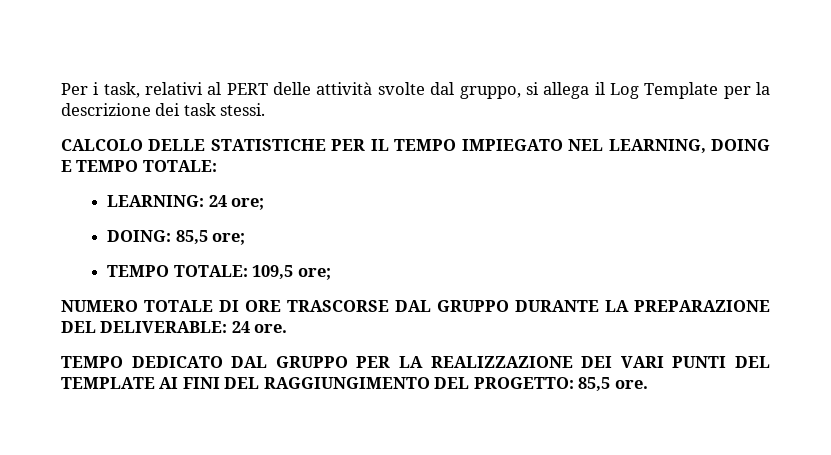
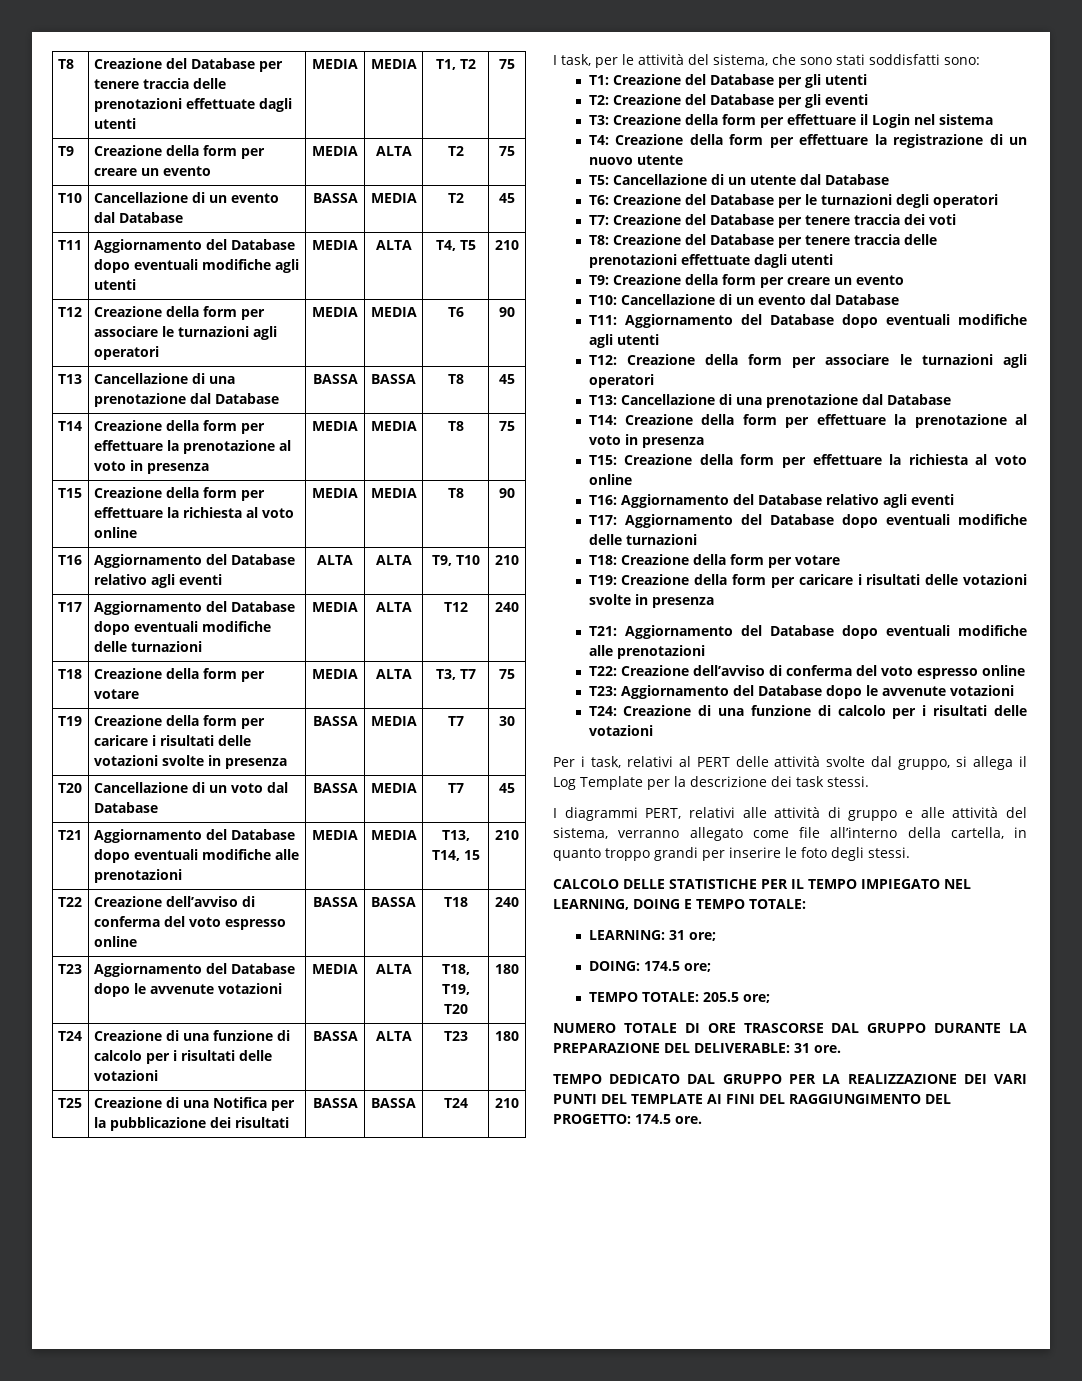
(61, 89) none -> [57,59,74,69] [93,58,283,72] [93,78,226,89] [93,98,292,112] [93,118,136,129] [312,59,358,69] [370,59,417,69] [435,59,476,70] [499,59,515,69] [57,146,74,156] [93,145,265,159] [93,166,211,176] [312,146,358,156] [375,146,412,156] [447,146,464,156] [499,146,515,156] [57,193,82,203] [93,192,279,203] [93,212,183,223] [312,193,358,203] [370,193,417,203] [447,193,464,203] [499,193,515,203] [57,240,82,250] [93,239,295,253] [93,259,299,273] [93,279,136,290] [312,240,358,250] [375,240,412,250] [435,240,476,251] [495,240,519,250] [57,307,82,317] [93,306,265,320] [93,326,277,340] [93,346,159,360] [312,307,358,317] [370,307,417,317] [447,307,464,317] [499,307,515,317] [57,374,82,384] [93,373,235,384] [93,393,279,407] [312,374,358,384] [371,374,416,384] [447,374,464,384] [499,374,515,384] [57,421,82,431] [93,420,265,434] [93,440,291,454] [93,460,209,474] [312,421,358,431] [370,421,417,431] [447,421,464,431] [499,421,515,431] [57,488,82,498] [93,487,265,501] [93,507,294,518] [93,527,137,538] [312,488,358,498] [370,488,417,498] [447,488,464,498] [499,488,515,498] [57,555,82,565] [93,554,295,568] [93,574,222,588] [317,555,354,565] [375,555,412,565] [431,555,480,566] [495,555,519,565] [57,602,82,612] [93,601,295,615] [93,621,271,635] [93,641,202,652] [312,602,358,612] [375,602,412,612] [443,602,468,612] [495,602,519,612] [57,669,82,679] [93,668,265,682] [93,689,139,699] [312,669,358,679] [375,669,412,679] [435,669,476,680] [499,669,515,679] [57,716,82,726] [93,715,265,729] [93,735,251,746] [93,755,287,769] [312,716,358,726] [370,716,417,726] [447,716,464,726] [499,716,515,726] [57,783,82,793] [93,782,288,793] [93,802,158,813] [312,783,358,793] [370,783,417,793] [447,783,464,793] [499,783,515,793] [57,830,82,840] [93,829,295,843] [93,849,299,863] [93,869,182,883] [312,830,358,840] [370,830,417,840] [441,830,470,841] [431,850,480,861] [495,830,519,840] [57,897,82,907] [93,896,255,907] [93,916,286,930] [93,936,137,947] [312,897,358,907] [371,897,416,907] [443,897,468,907] [495,897,519,907] [57,964,82,974] [93,963,295,977] [93,983,282,997] [312,964,358,974] [375,964,412,974] [441,964,470,975] [441,984,470,995] [443,1004,468,1014] [495,964,519,974] [57,1031,82,1041] [93,1030,290,1041] [93,1050,272,1064] [93,1070,158,1081] [312,1031,358,1041] [375,1031,412,1041] [443,1031,468,1041] [495,1031,519,1041] [57,1098,82,1108] [93,1097,295,1111] [93,1117,289,1131] [312,1098,358,1108] [371,1098,416,1108] [443,1098,468,1108] [495,1098,519,1108] [553,54,980,68] [588,74,867,88] [588,94,868,108] [588,114,993,128] [588,134,1027,148] [588,155,683,165] [588,174,889,185] [588,194,998,208] [588,214,956,228] [588,234,937,248] [588,254,833,268] [588,274,904,288] [588,294,899,305] [588,314,1027,328] [588,334,659,348] [588,354,1027,368] [588,374,654,388] [588,394,951,408] [588,414,1027,428] [588,434,704,448] [588,454,1027,468] [588,474,632,485] [588,494,954,508] [588,514,1027,528] [588,534,697,545] [588,554,840,568] [588,574,1027,588] [588,594,714,608] [588,625,1027,639] [588,645,705,659] [588,665,1025,679] [588,685,1014,699] [588,705,1027,719] [588,725,653,736] T8 | Creazione del Database per tenere traccia delle prenotazioni effettuate dagli utenti | MEDIA | MEDIA | T1, T2 | 75 // T9 | Creazione della form per creare un evento | MEDIA | ALTA | T2 | 75 // T10 | Cancellazione di un evento dal Database | BASSA | MEDIA | T2 | 45 // T11 | Aggiornamento del Database dopo eventuali modifiche agli utenti | MEDIA | ALTA | T4, T5 | 210 // T12 | Creazione della form per associare le turnazioni agli operatori | MEDIA | MEDIA | T6 | 90 // T13 | Cancellazione di una prenotazione dal Database | BASSA | BASSA | T8 | 45 // T14 | Creazione della form per effettuare la prenotazione al voto in presenza | MEDIA | MEDIA | T8 | 75 // T15 | Creazione della form per effettuare la richiesta al voto online | MEDIA | MEDIA | T8 | 90 // T16 | Aggiornamento del Database relativo agli eventi | ALTA | ALTA | T9, T10 | 210 // T17 | Aggiornamento del Database dopo eventuali modifiche delle turnazioni | MEDIA | ALTA | T12 | 240 // T18 | Creazione della form per votare | MEDIA | ALTA | T3, T7 | 75 // T19 | Creazione della form per caricare i risultati delle votazioni svolte in presenza | BASSA | MEDIA | T7 | 30 // T20 | Cancellazione di un voto dal Database | BASSA | MEDIA | T7 | 45 // T21 | Aggiornamento del Database dopo eventuali modifiche alle prenotazioni | MEDIA | MEDIA | T13, T14, 15 | 210 // T22 | Creazione dell’avviso di conferma del voto espresso online | BASSA | BASSA | T18 | 240 // T23 | Aggiornamento del Database dopo le avvenute votazioni | MEDIA | ALTA | T18, T19, T20 | 180 // T24 | Creazione di una funzione di calcolo per i risultati delle votazioni | BASSA | ALTA | T23 | 180 // T25 | Creazione di una Notifica per la pubblicazione dei risultati | BASSA | BASSA | T24 | 210 // I task, per le attività del sistema, che sono stati soddisfatti sono: // T1: Creazione del Database per gli utenti // T2: Creazione del Database per gli eventi // T3: Creazione della form per effettuare il Login nel sistema // T4: Creazione della form per effettuare la registrazione di un nuovo utente // T5: Cancellazione di un utente dal Database // T6: Creazione del Database per le turnazioni degli operatori // T7: Creazione del Database per tenere traccia dei voti // T8: Creazione del Database per tenere traccia delle prenotazioni effettuate dagli utenti // T9: Creazione della form per creare un evento // T10: Cancellazione di un evento dal Database // T11: Aggiornamento del Database dopo eventuali modifiche agli utenti // T12: Creazione della form per associare le turnazioni agli operatori // T13: Cancellazione di una prenotazione dal Database // T14: Creazione della form per effettuare la prenotazione al voto in presenza // T15: Creazione della form per effettuare la richiesta al voto online // T16: Aggiornamento del Database relativo agli eventi // T17: Aggiornamento del Database dopo eventuali modifiche delle turnazioni // T18: Creazione della form per votare // T19: Creazione della form per caricare i risultati delle votazioni svolte in presenza // T21: Aggiornamento del Database dopo eventuali modifiche alle prenotazioni // T22: Creazione dell’avviso di conferma del voto espresso online // T23: Aggiornamento del Database dopo le avvenute votazioni // T24: Creazione di una funzione di calcolo per i risultati delle votazioni //
(266, 109) none -> [553,807,1027,821] [553,827,1027,841] [553,847,910,861] // I diagrammi PERT, relativi alle attività di gruppo e alle attività del sistema, verranno allegato come file all’interno della cartella, in quanto troppo grandi per inserire le foto degli stessi.
[208,195,227,207] 24 -> [668,930,685,940] 31
[175,230,208,245] 85,5 -> [643,961,680,971] 174.5
[252,265,294,280] 109,5 -> [702,992,739,1002] 205.5
[231,321,250,333] 24 -> [794,1043,810,1053] 31
[578,377,611,392] 85,5 -> [635,1114,671,1124] 174.5

